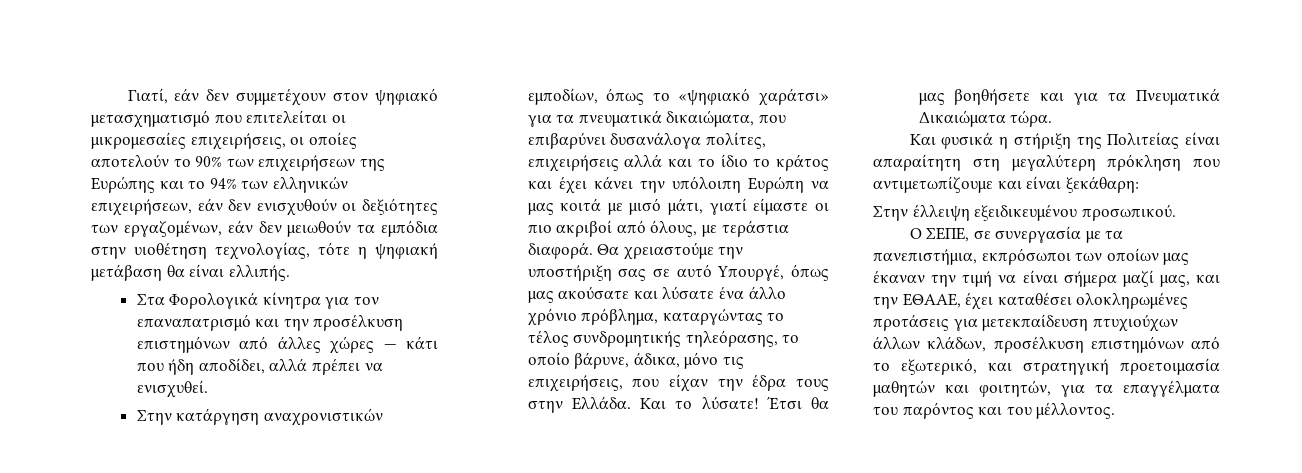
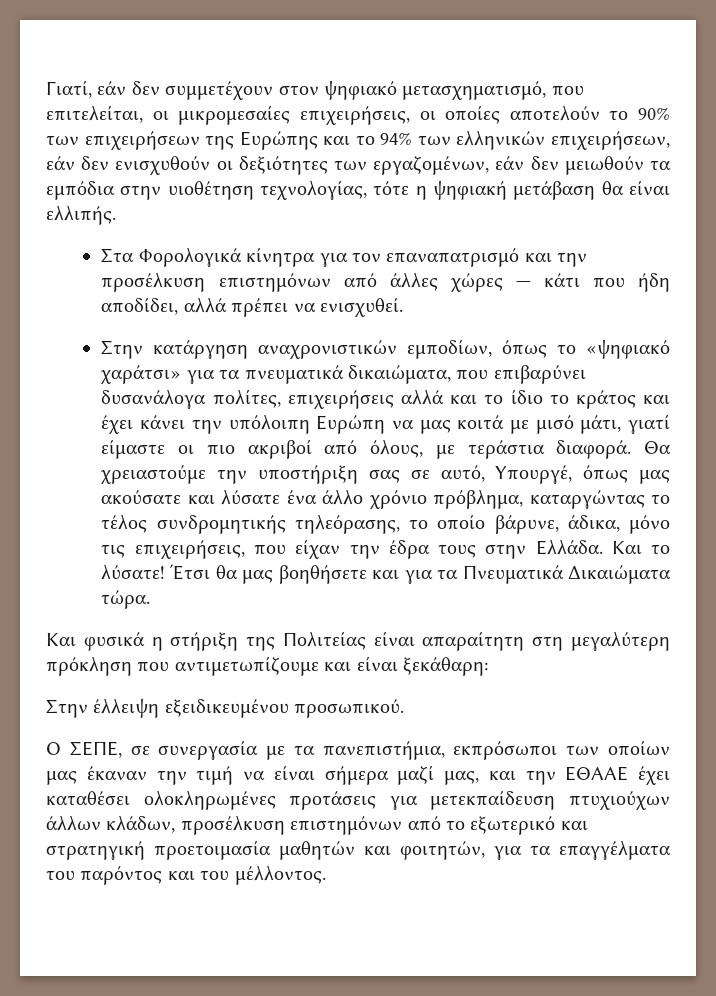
[91,110,328,128] μετασχηματισμό που επιτελείται -> [402,81,584,100] [46,105,143,123] μετασχηματισμό, που επιτελείται,
[676,264,712,277] αυτό -> [440,465,485,482] αυτό,
[902,293,961,308] ΕΘΑΑΕ, -> [565,766,629,781] ΕΘΑΑΕ
[901,358,977,375] εξωτερικό, -> [470,816,556,835] εξωτερικό

